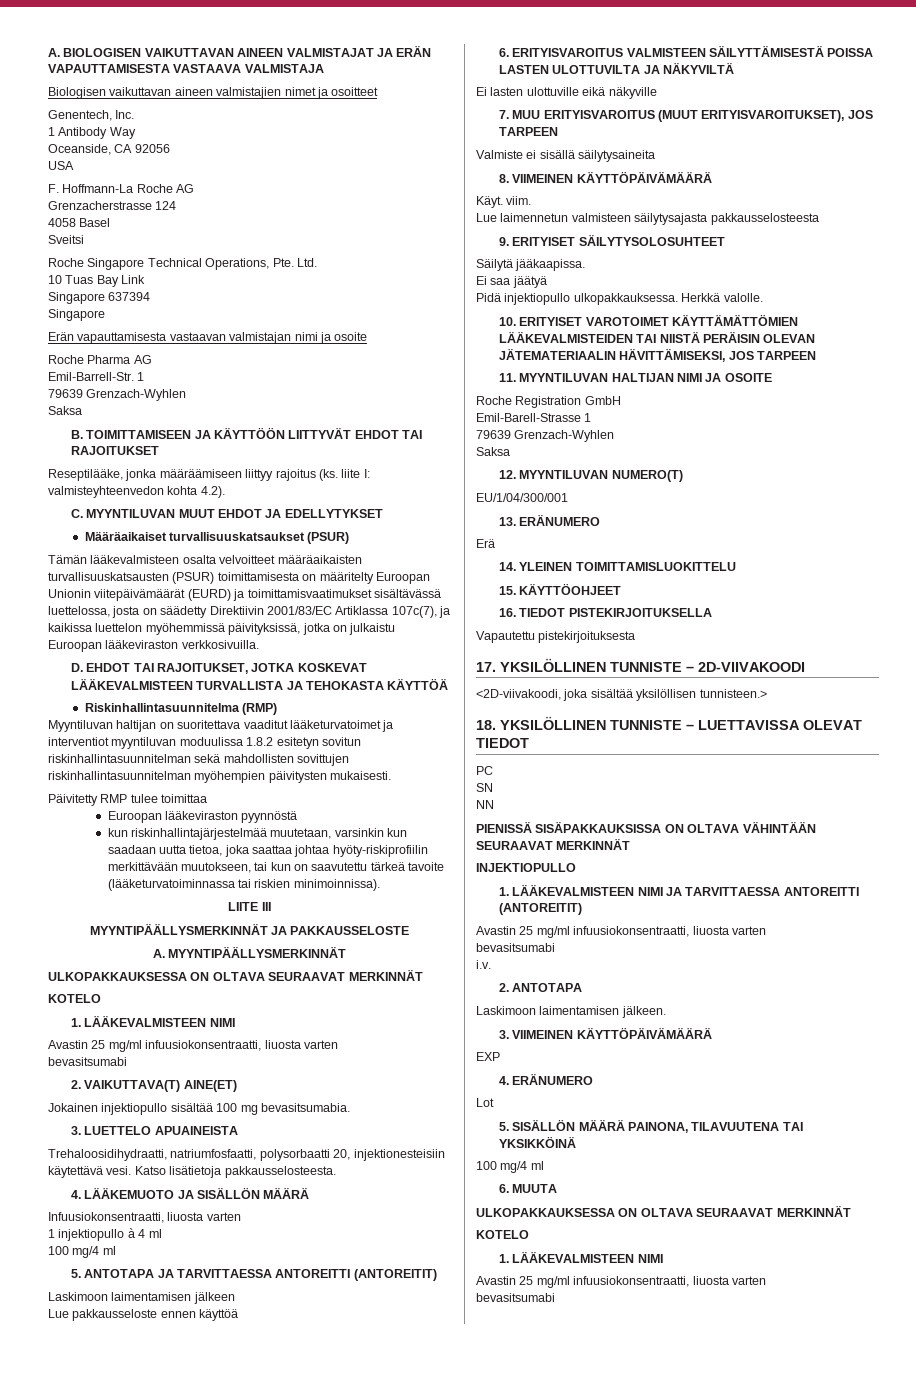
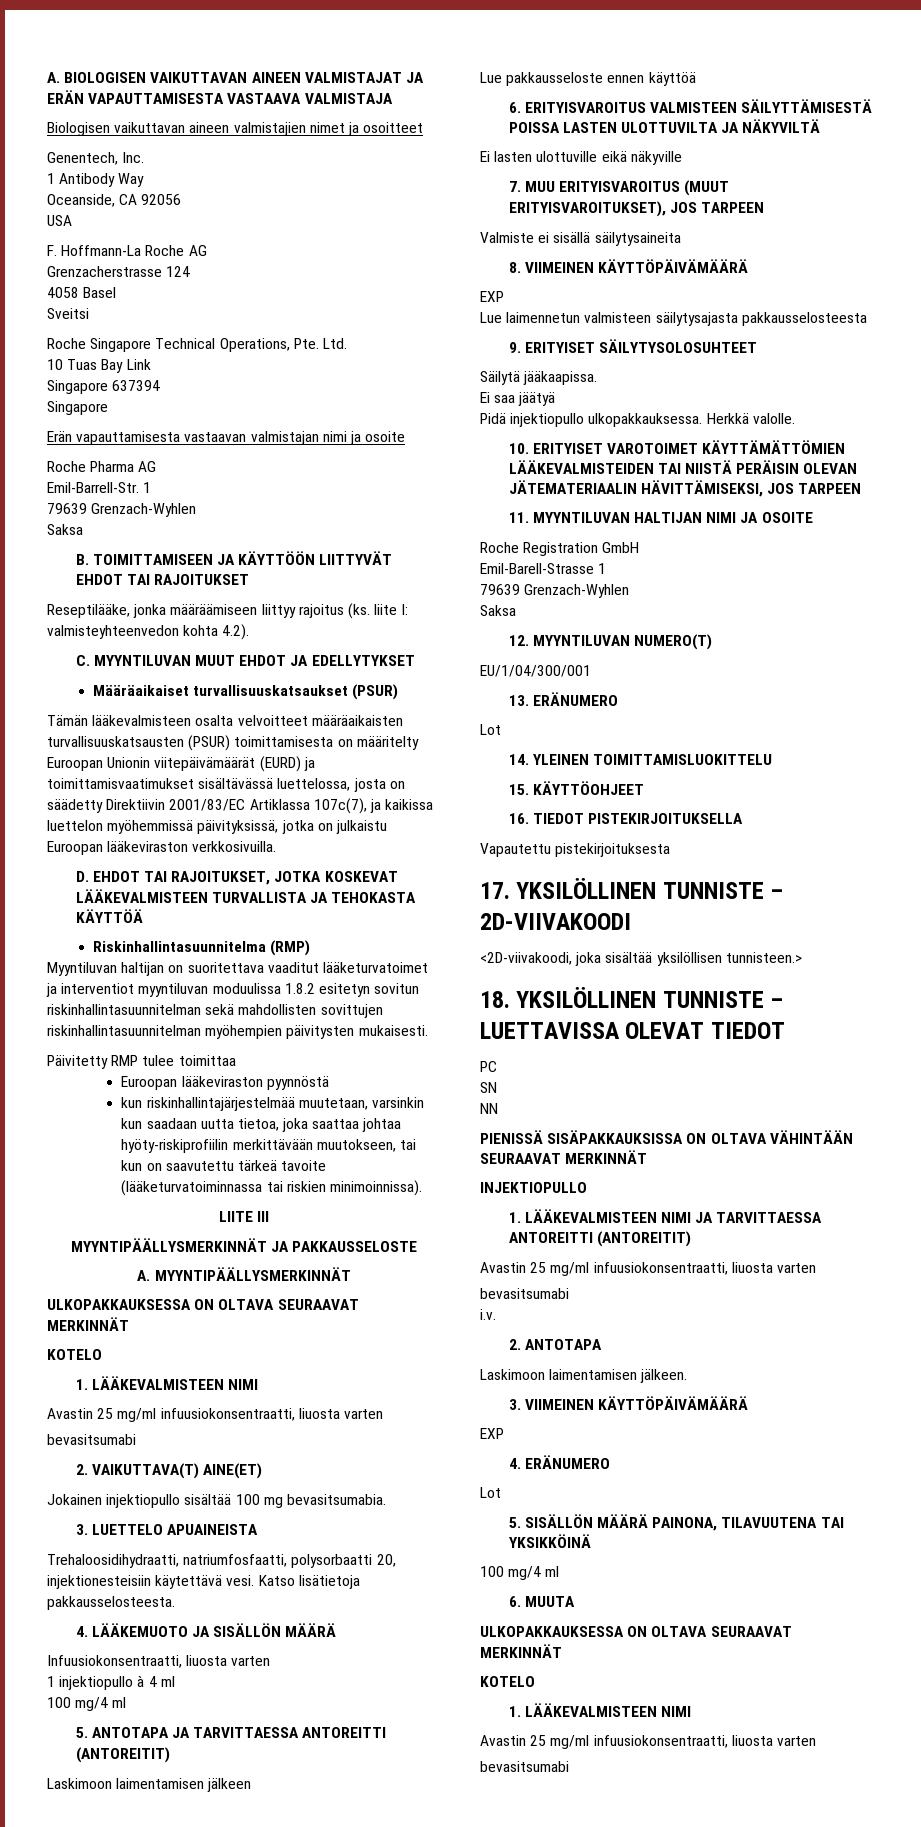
[476,196,532,208] Käyt. viim. -> [480,291,504,302] EXP
[476,539,495,548] Erä -> [480,724,501,735] Lot

